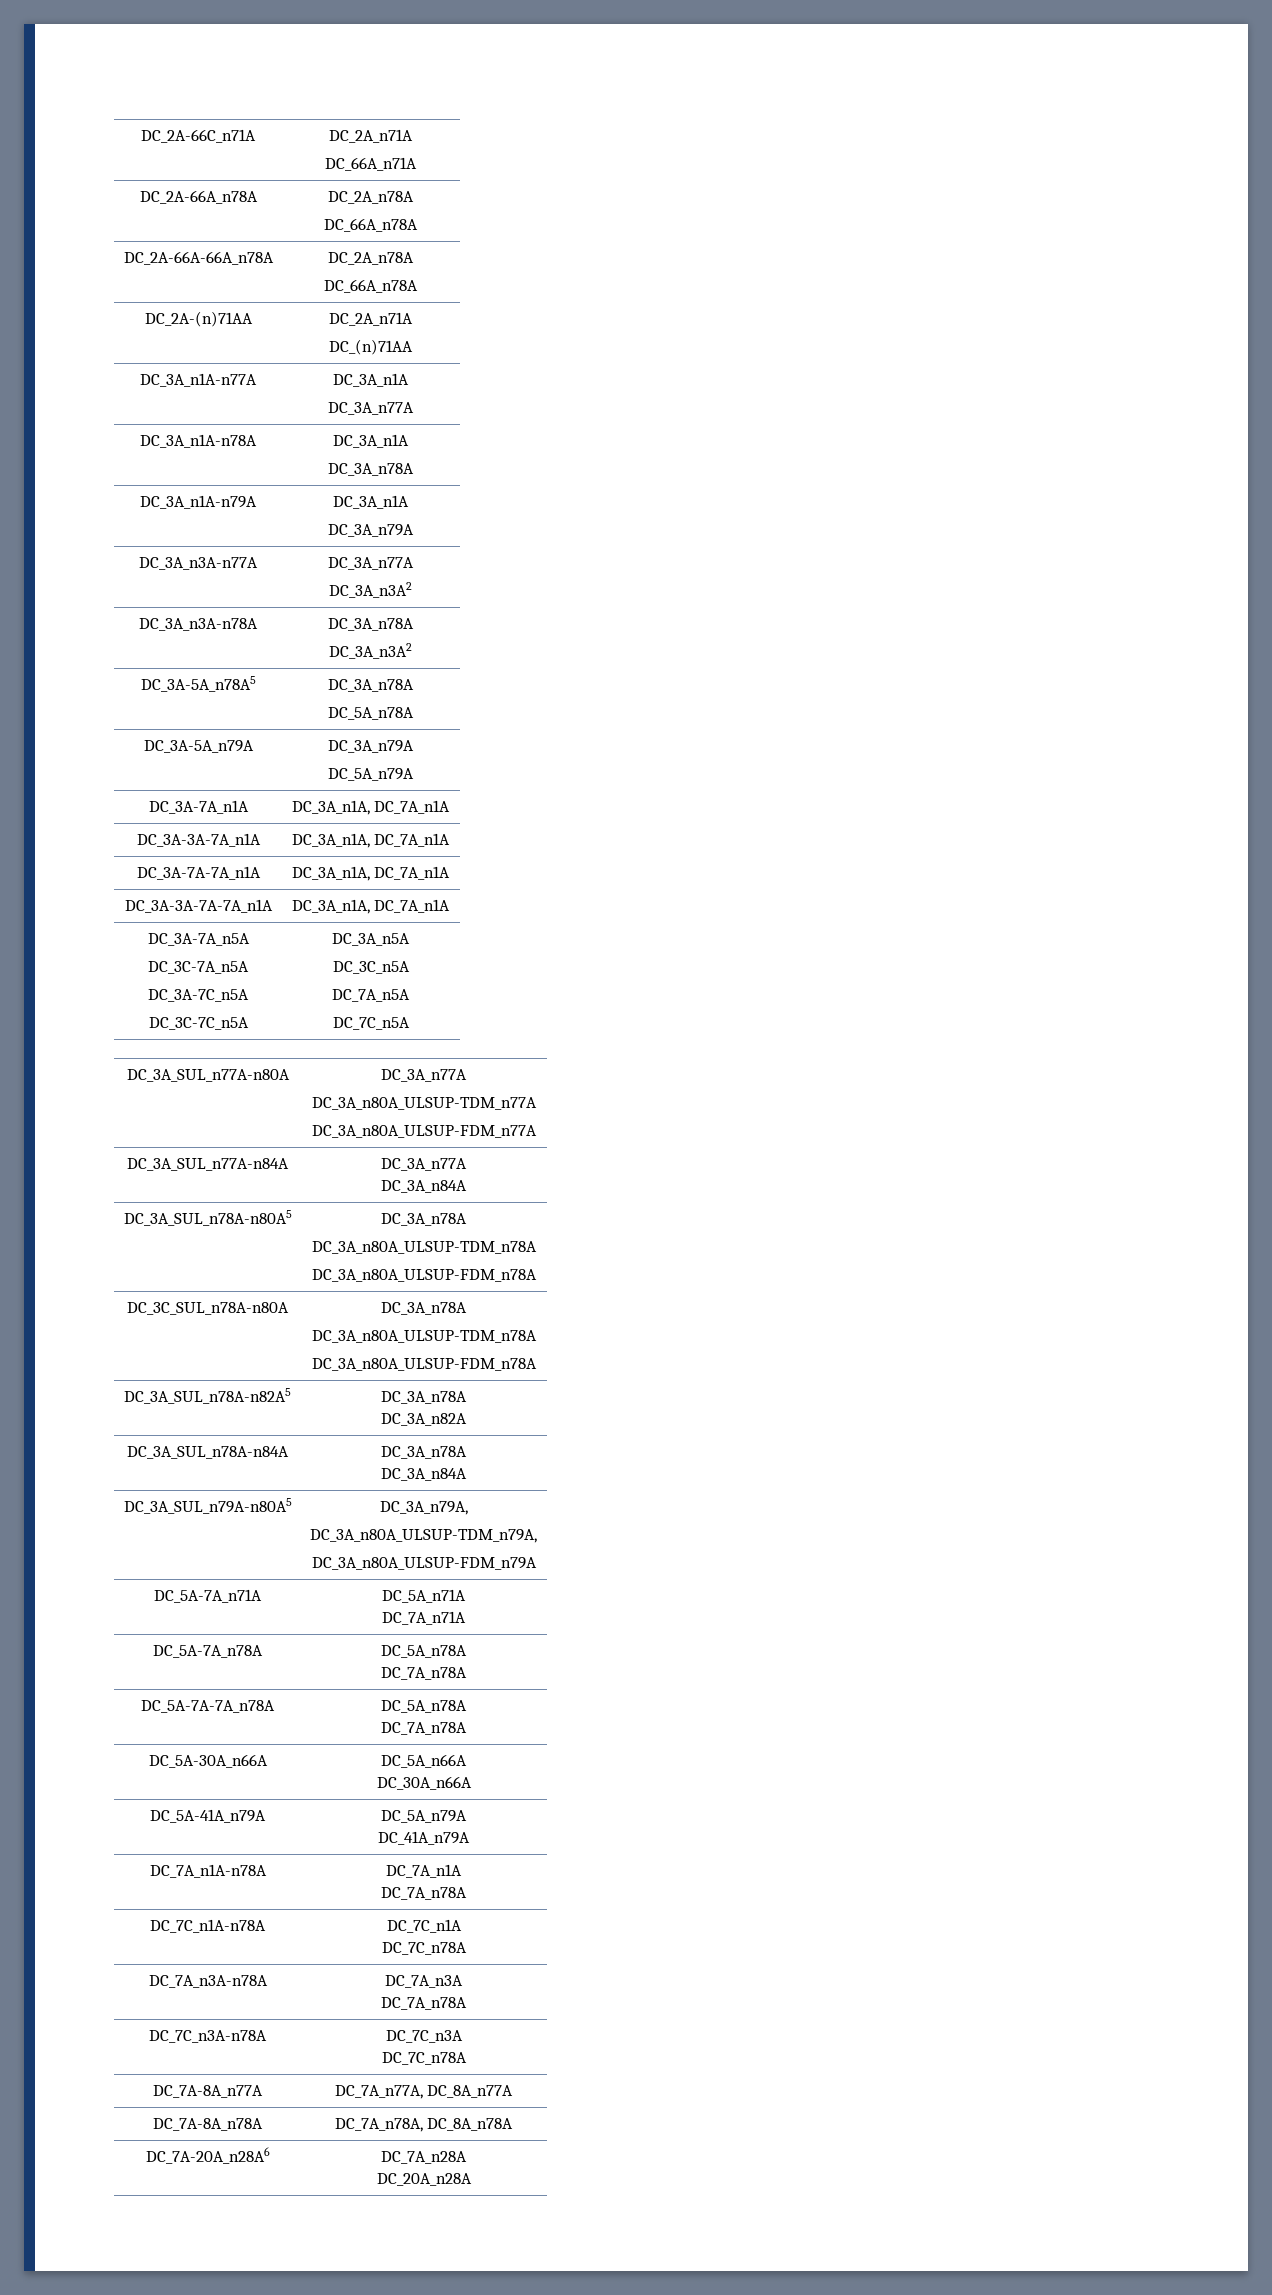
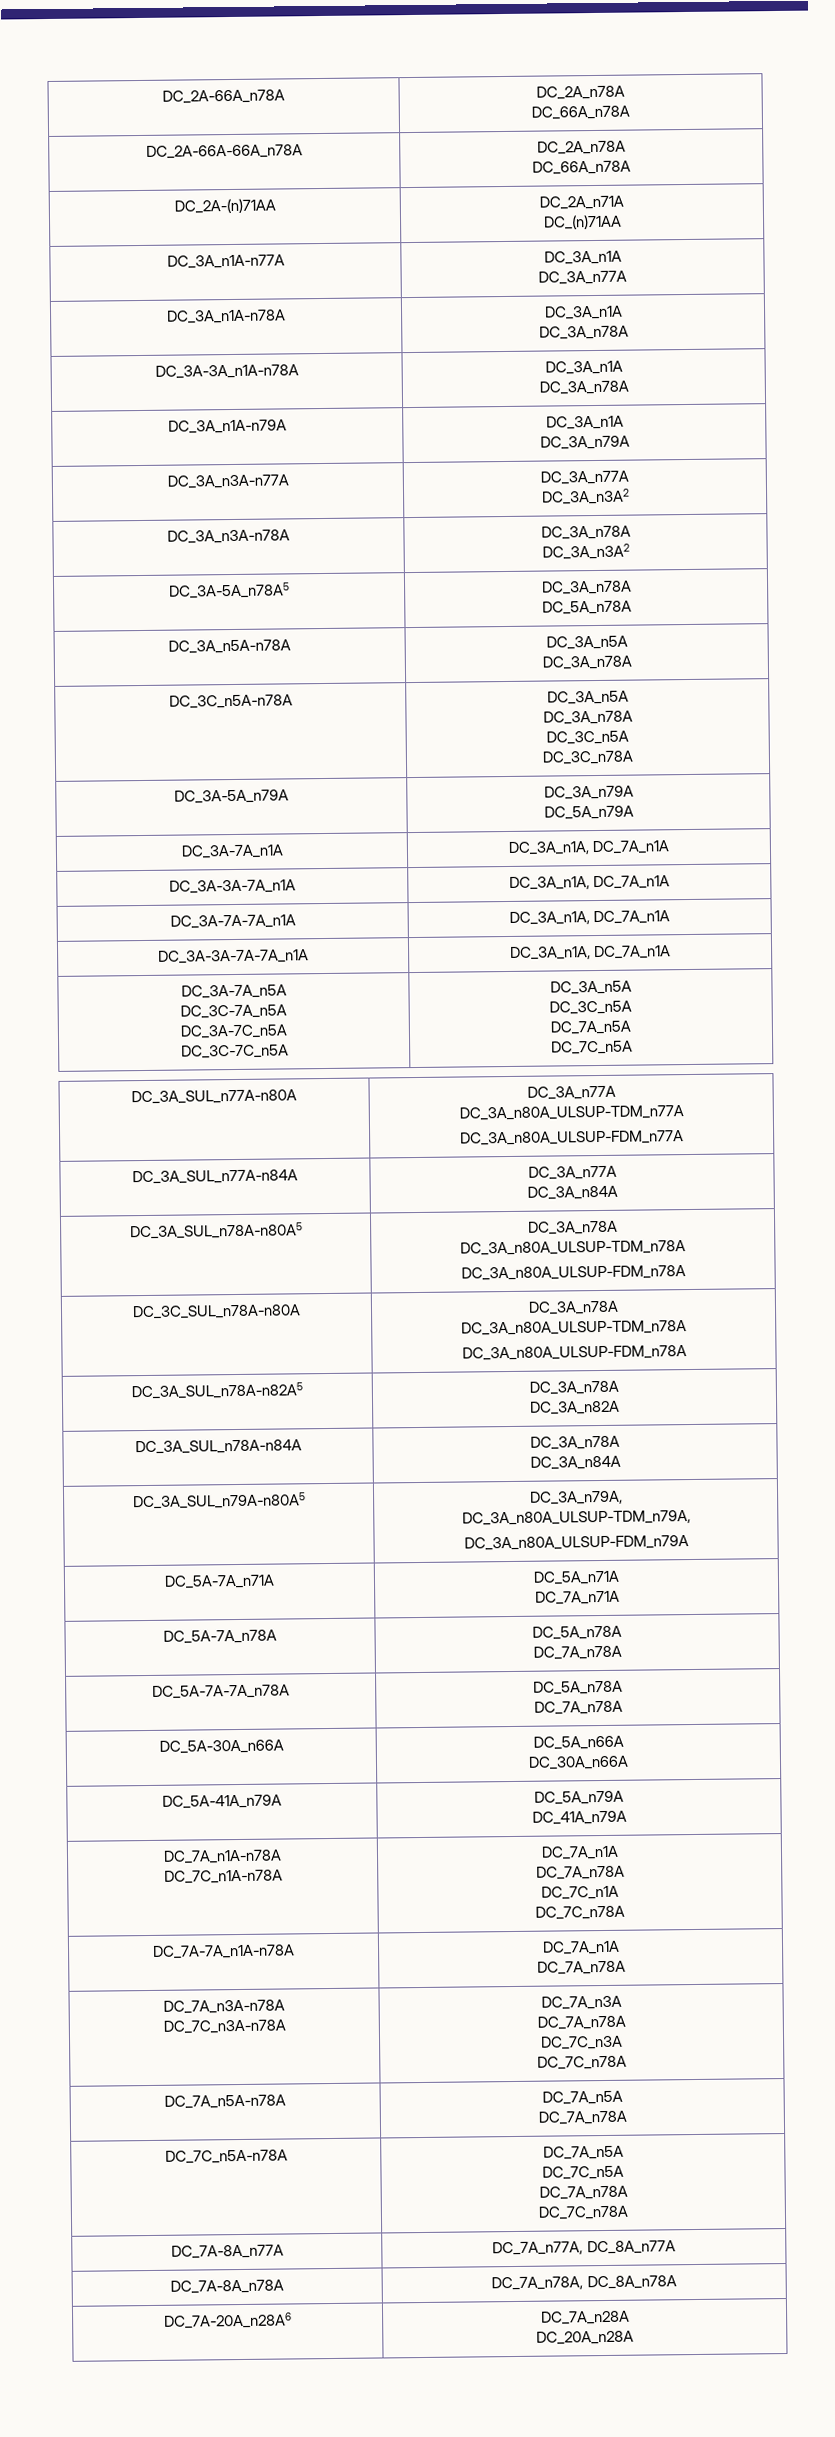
[141,129,256,143] [329,129,413,143] [325,157,417,171] DC_2A-66C_n71A | DC_2A_n71A // DC_66A_n71A // -> (162, 96) none
(414, 469) none -> [154,364,299,379] [544,360,623,375] [538,380,629,395] // DC_3A-3A_n1A-n78A | DC_3A_n1A // DC_3A_n78A
(414, 713) none -> [168,639,291,654] [545,635,628,650] [541,655,632,670] [168,694,293,709] [546,690,629,705] [542,710,633,725] [546,730,629,745] [542,750,634,765] // DC_3A_n5A-n78A | DC_3A_n5A // DC_3A_n78A // DC_3C_n5A-n78A | DC_3A_n5A // DC_3A_n78A // DC_3C_n5A // DC_3C_n78A
[386,1864,462,1878] [381,1887,467,1900] [150,1919,266,1933] [386,1919,462,1933] [381,1942,467,1955] [148,1975,268,1988] [385,1975,463,1988] [381,1997,467,2010] [149,2030,267,2043] [385,2030,463,2043] | DC_7A_n1A // DC_7A_n78A // DC_7C_n1A-n78A | DC_7C_n1A // DC_7C_n78A // DC_7A_n3A-n78A | DC_7A_n3A // DC_7A_n78A // DC_7C_n3A-n78A | DC_7C_n3A -> [163,1869,283,1884] [540,1845,619,1860] [535,1865,625,1880] [541,1885,619,1900] [535,1905,625,1920] [152,1944,295,1959] [541,1940,620,1955] [536,1960,626,1975] [163,1999,285,2014] [162,2019,286,2034] [540,1995,622,2010] [536,2015,626,2030] [541,2035,623,2050] [537,2055,627,2070] [164,2094,286,2109] [541,2090,623,2105] [537,2110,627,2125] [164,2149,288,2164] [542,2145,624,2160] [542,2165,624,2180] [538,2185,628,2200] // DC_7C_n1A-n78A | DC_7A_n1A // DC_7A_n78A // DC_7C_n1A // DC_7C_n78A // DC_7A-7A_n1A-n78A | DC_7A_n1A // DC_7A_n78A // DC_7A_n3A-n78A // DC_7C_n3A-n78A | DC_7A_n3A // DC_7A_n78A // DC_7C_n3A // DC_7C_n78A // DC_7A_n5A-n78A | DC_7A_n5A // DC_7A_n78A // DC_7C_n5A-n78A | DC_7A_n5A // DC_7C_n5A // DC_7A_n78A

